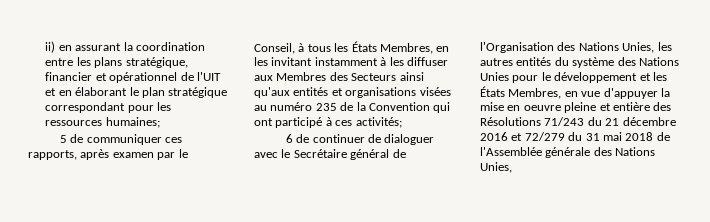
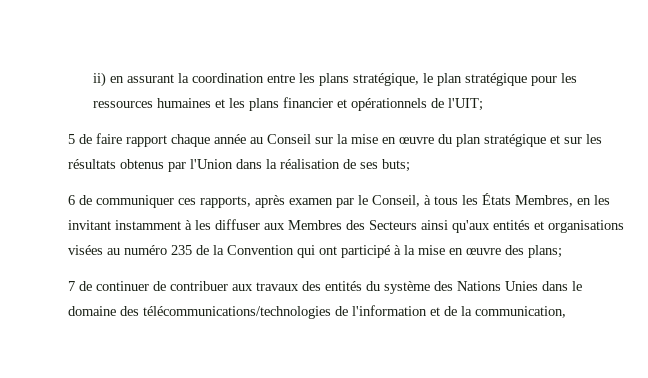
[45,72,221,83] [45,87,128,96] financier et opérationnel de l'UIT et en élaborant -> (419, 79) none
[45,102,126,113] correspondant -> (527, 79) none
[105,117,160,128] [59,135,67,143] humaines; // 5 -> [156,97,483,111] [68,133,602,147] [68,159,410,172] [68,195,75,205] humaines et les plans financier et opérationnels de l'UIT; // 5 de faire rapport chaque année au Conseil sur la mise en œuvre du plan stratégique et sur les résultats obtenus par l'Union dans la réalisation de ses buts; // 6
[335,117,402,128] [285,134,435,145] [254,149,406,160] [480,42,672,53] [480,58,513,66] ces activités; // 6 de continuer de dialoguer avec le Secrétaire général de l'Organisation des Nations Unies, les autres -> [404,245,562,258] [68,281,321,291] la mise en œuvre des plans; // 7 de continuer de contribuer aux travaux des
[512,72,667,83] [480,86,670,99] [480,102,672,113] [480,117,676,126] [480,132,670,141] [480,147,656,158] [480,162,512,173] pour le développement et les États Membres, en vue d'appuyer la mise en oeuvre pleine et entière des Résolutions 71/243 du 21 décembre 2016 et 72/279 du 31 mai 2018 de l'Assemblée générale des Nations Unies, -> [542,281,582,291] [68,305,566,319] dans le domaine des télécommunications/technologies de l'information et de la communication,

